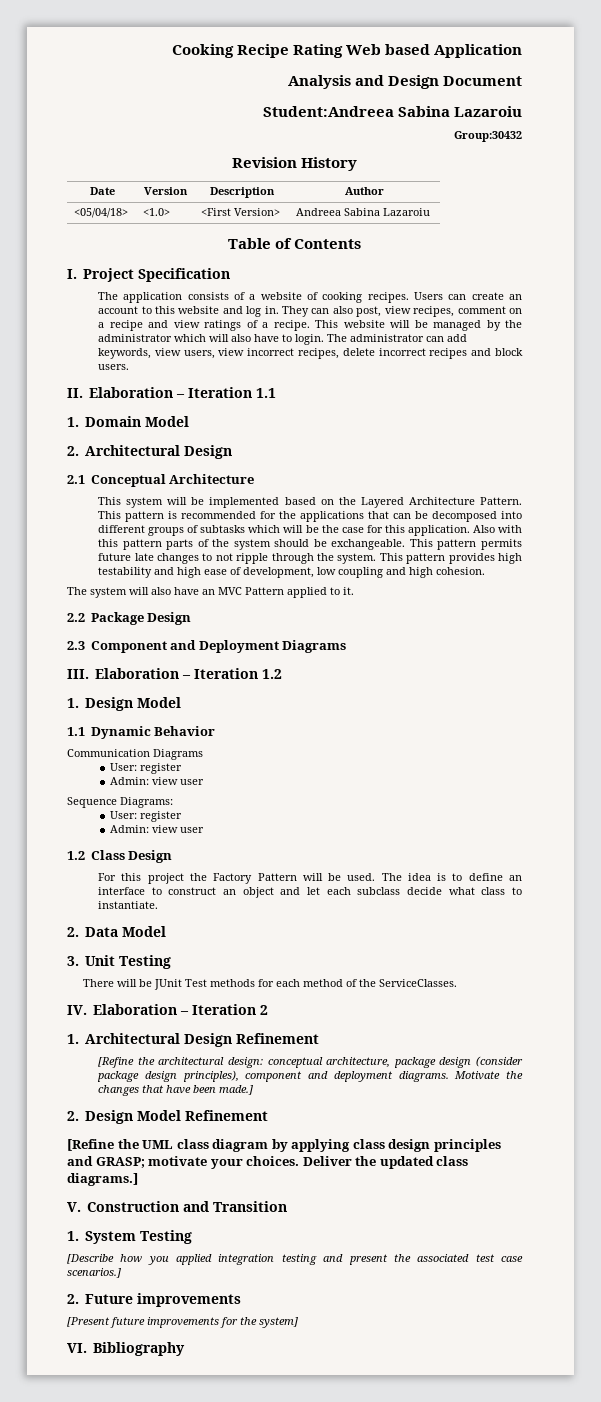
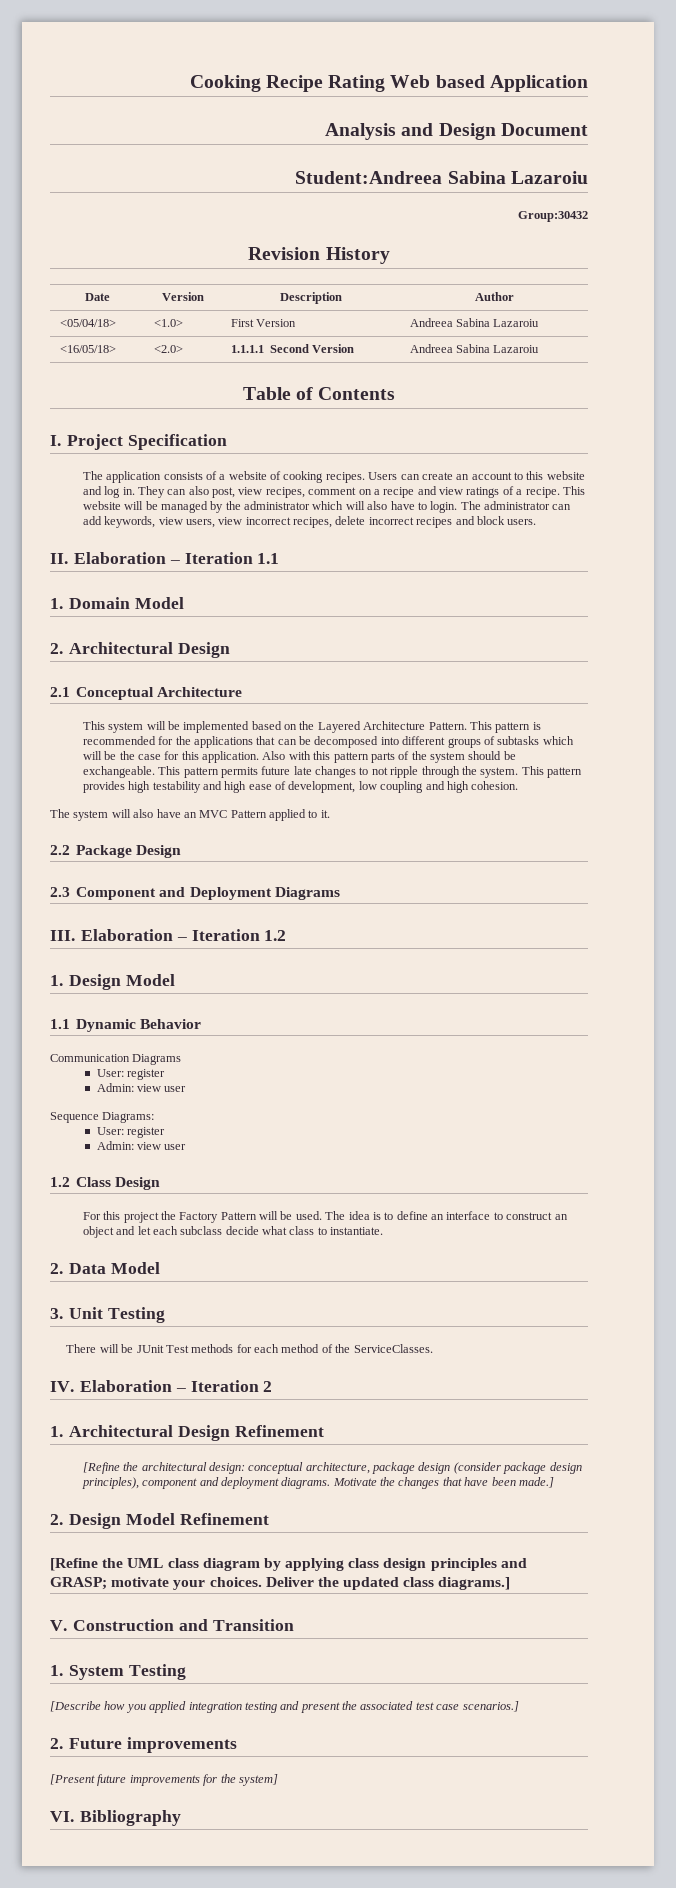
[201,208,281,216] <First Version> -> [230,319,297,327] [409,318,540,327] [59,345,116,353] [153,345,183,353] [230,344,355,353] First Version | Andreea Sabina Lazaroiu // <16/05/18> | <2.0> | 1.1.1.1 Second Version

